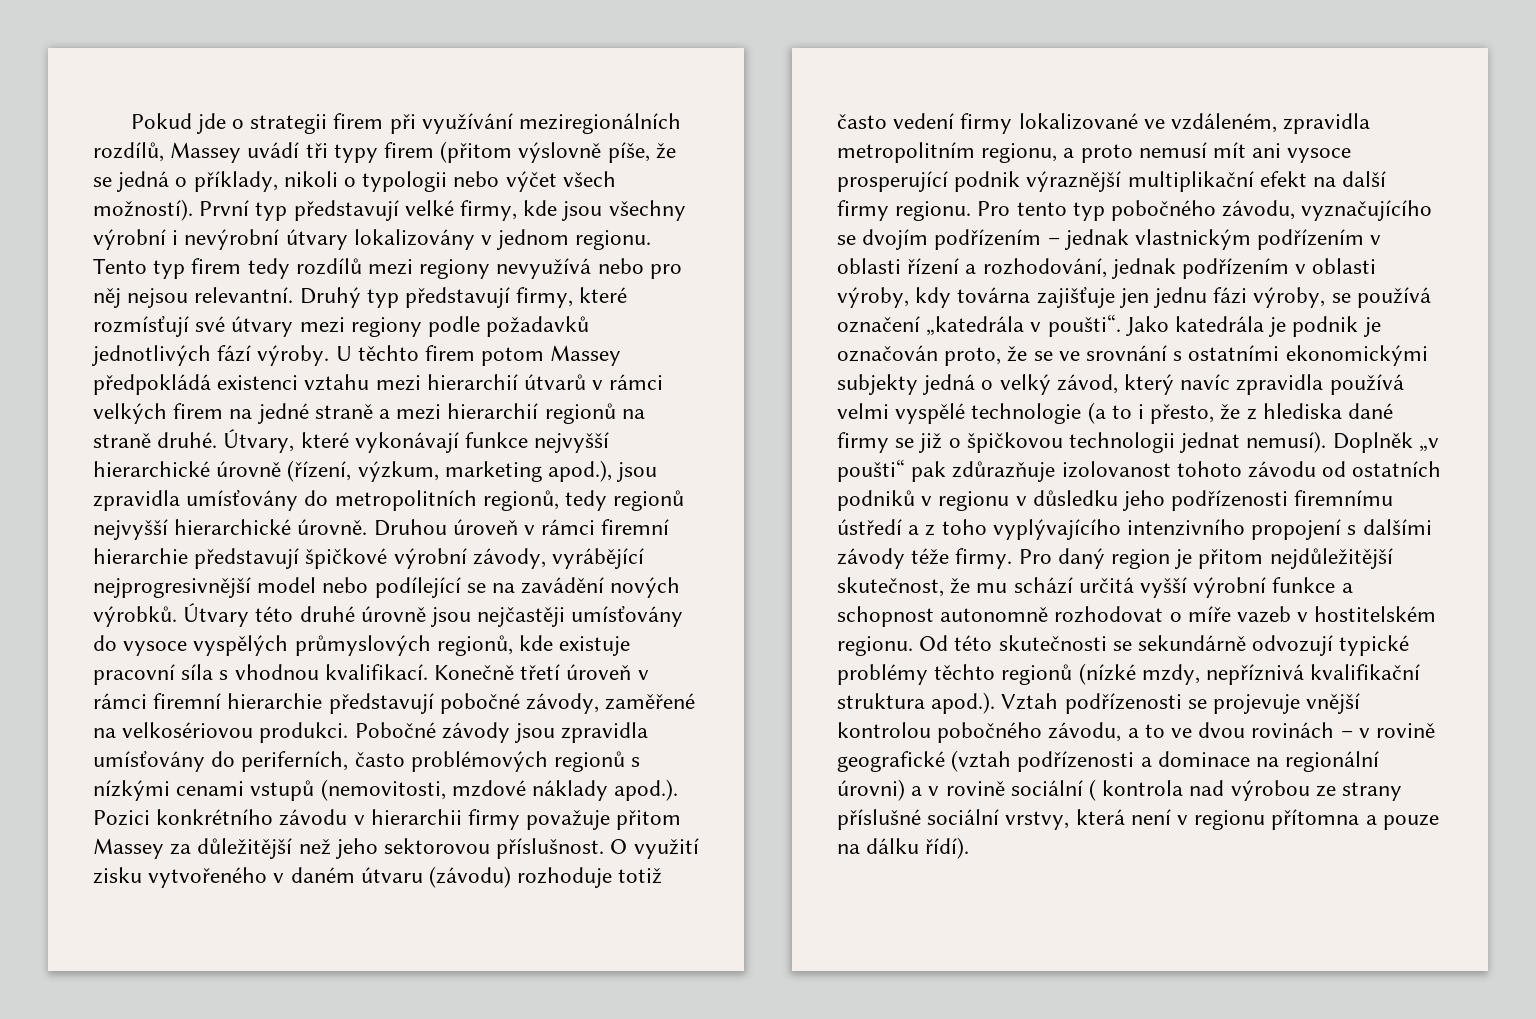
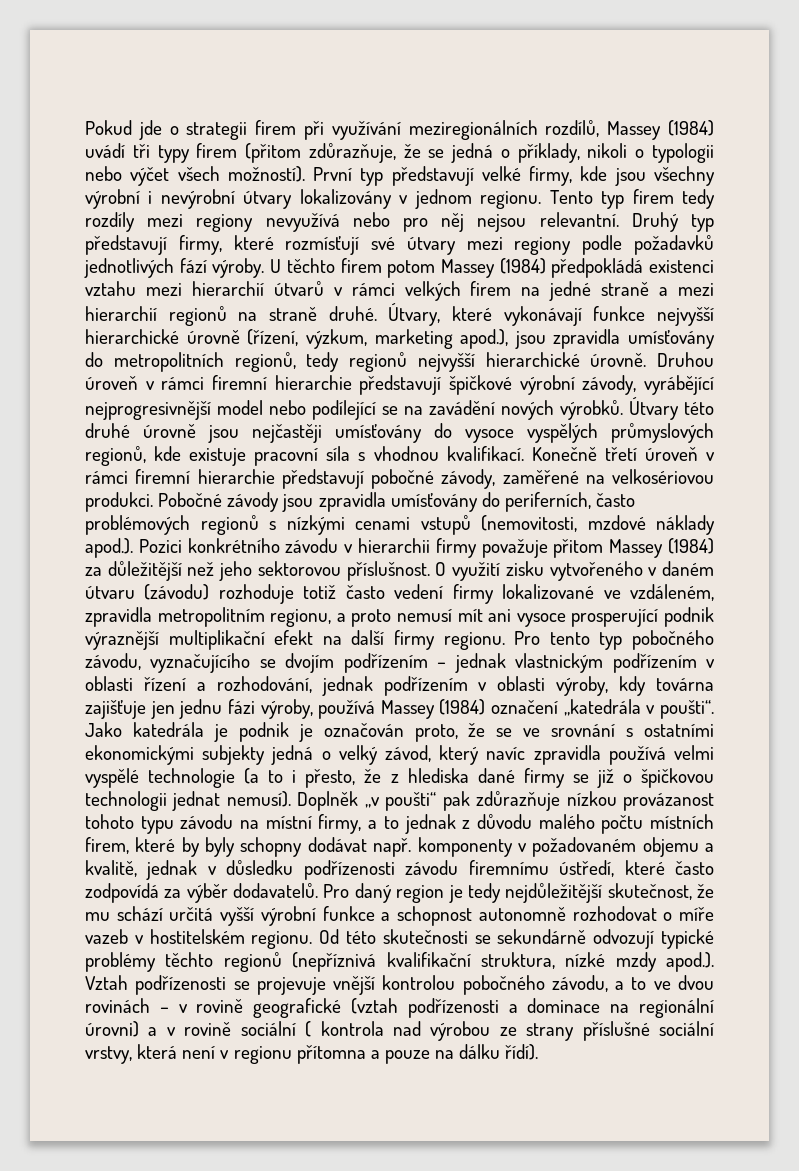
(242, 152) none -> [668,120,714,136] (1984)
[518,142,650,163] výslovně píše, -> [308,143,396,163] zdůrazňuje,
[295,258,362,275] rozdílů -> [85,212,135,232] rozdíly
(622, 355) none -> [499,258,546,274] (1984)
(164, 848) none -> [668,538,714,554] (1984)
[1331,287,1431,308] se používá -> [318,699,486,719] používá Massey (1984)
[1061,461,1442,478] [837,490,1394,511] [837,519,1432,540] [837,548,1013,569] izolovanost tohoto závodu od ostatních podniků v regionu v důsledku jeho podřízenosti firemnímu ústředí a z toho vyplývajícího intenzivního propojení s dalšími závody téže firmy. -> [566,791,715,811] [85,814,714,834] [85,837,715,857] [85,860,715,880] [85,883,319,903] nízkou provázanost tohoto typu závodu na místní firmy, a to jednak z důvodu malého počtu místních firem, které by byly schopny dodávat např. komponenty v požadovaném objemu a kvalitě, jednak v důsledku podřízenosti závodu firemnímu ústředí, které často zodpovídá za výběr dodavatelů.
[1198,549,1264,569] přitom -> [467,883,501,903] tedy
[1078,663,1421,685] [837,693,925,709] (nízké mzdy, nepříznivá kvalifikační struktura -> [292,952,657,972] (nepříznivá kvalifikační struktura, nízké mzdy

